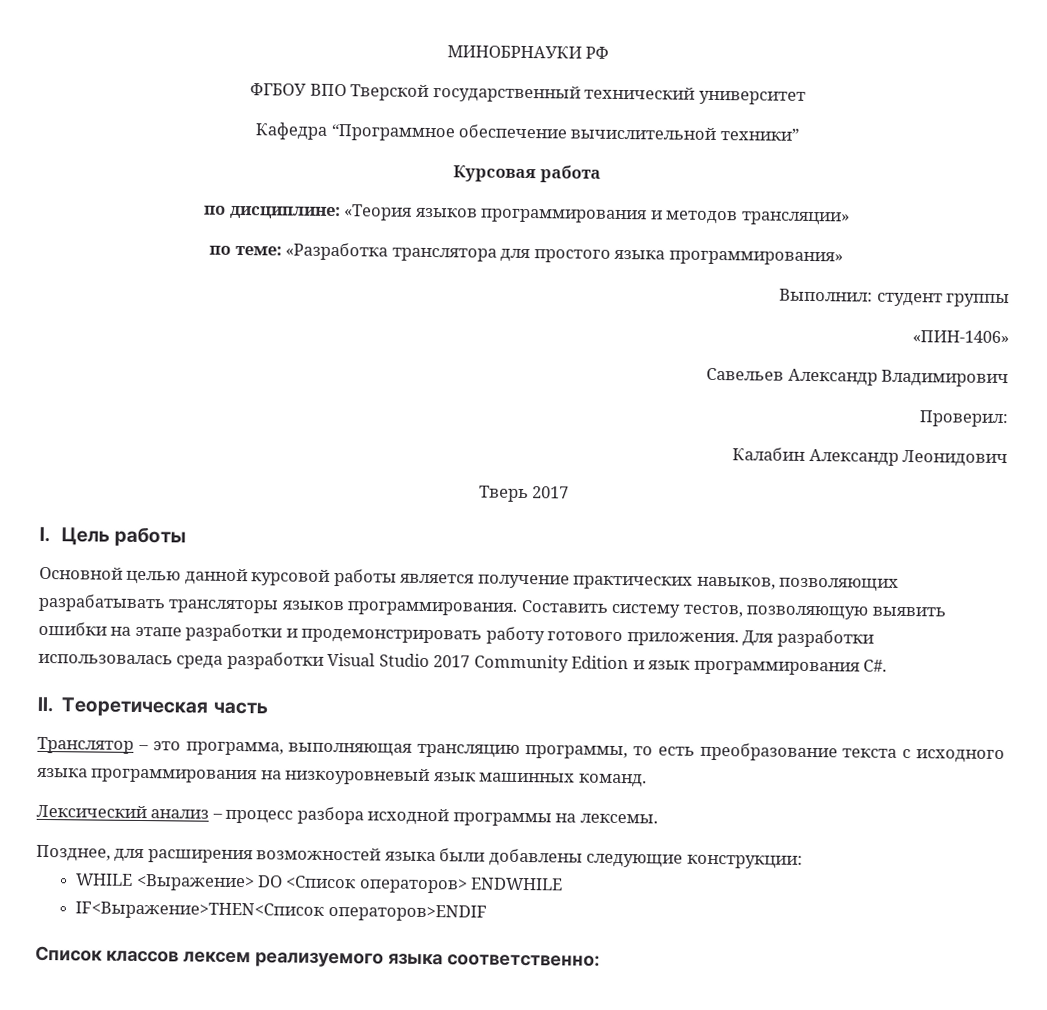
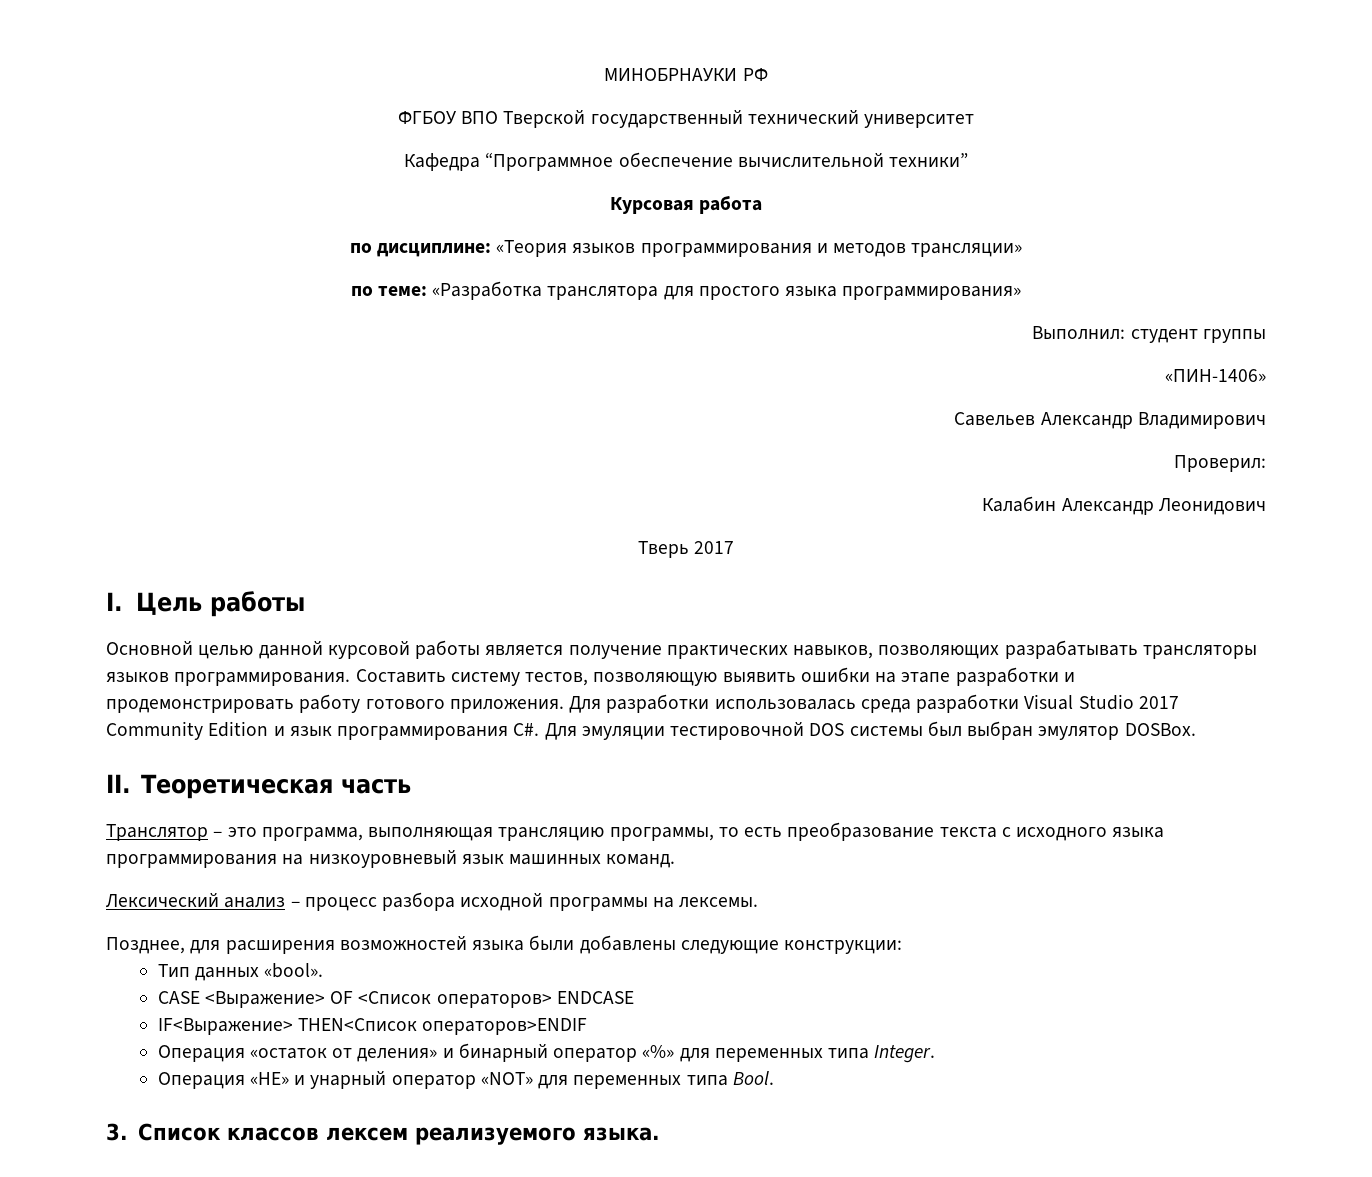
(888, 665) none -> [544,721,1196,740] Для эмуляции тестировочной DOS системы был выбран эмулятор DOSBox.
[75,873,564,894] [75,901,487,922] WHILE <Выражение> DO <Список операторов> ENDWHILE // IF<Выражение>THEN<Список операторов>ENDIF // -> [157,963,324,981] [157,991,634,1008] [157,1018,588,1035] [157,1043,936,1063] [157,1070,774,1089] [106,1123,128,1141] Тип данных «bool». // CASE <Выражение> OF <Список операторов> ENDCASE // IF<Выражение> THEN<Список операторов>ENDIF // Операция «остаток от деления» и бинарный оператор «%» для переменных типа Integer. // Операция «НЕ» и унарный оператор «NOT» для переменных типа Bool. // 3.
[387,953,600,967] языка соответственно: -> [582,1127,660,1141] языка.

